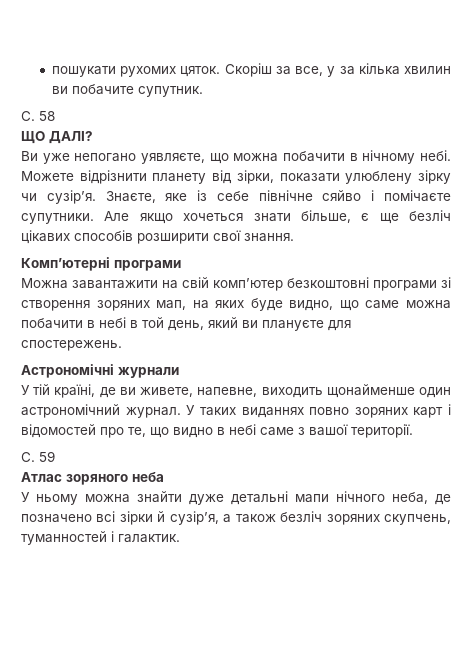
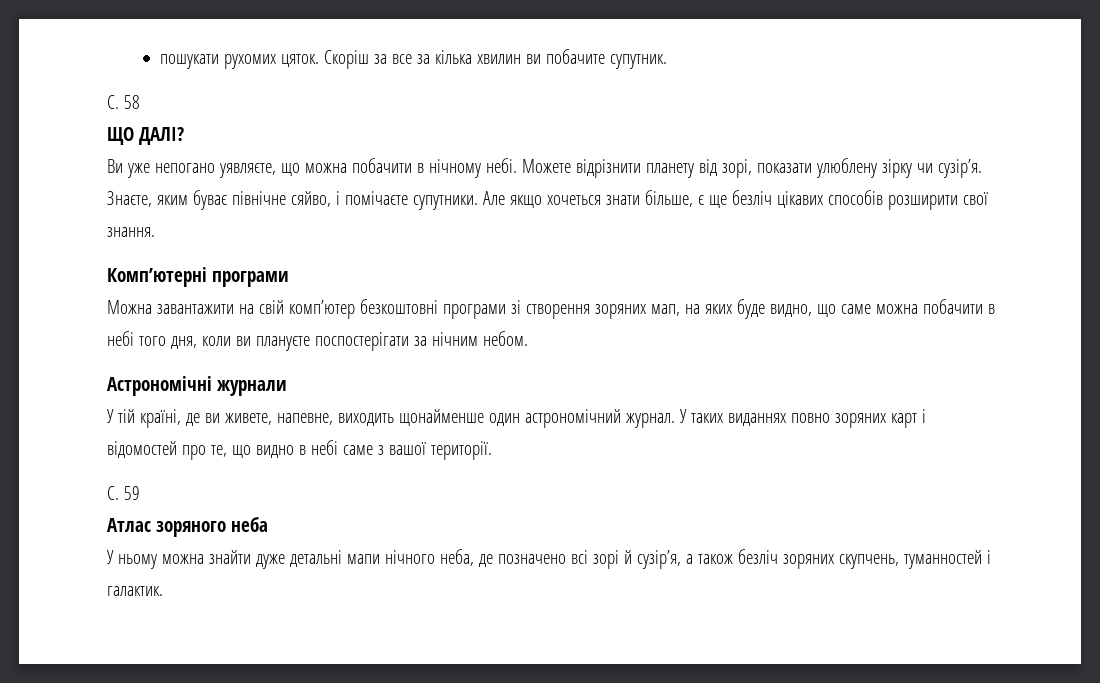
[295,66,336,77] все, у -> [391,54,412,64] все
[236,170,274,184] зірки, -> [721,159,752,178] зорі,
[165,190,362,201] яке із себе північне сяйво -> [156,190,331,210] яким буває північне сяйво,
[130,317,351,331] [21,340,122,351] в той день, який ви плануєте для спостережень. -> [138,331,528,351] того дня, коли ви плануєте поспостерігати за нічним небом.
[119,511,153,525] зірки -> [592,550,619,569] зорі

